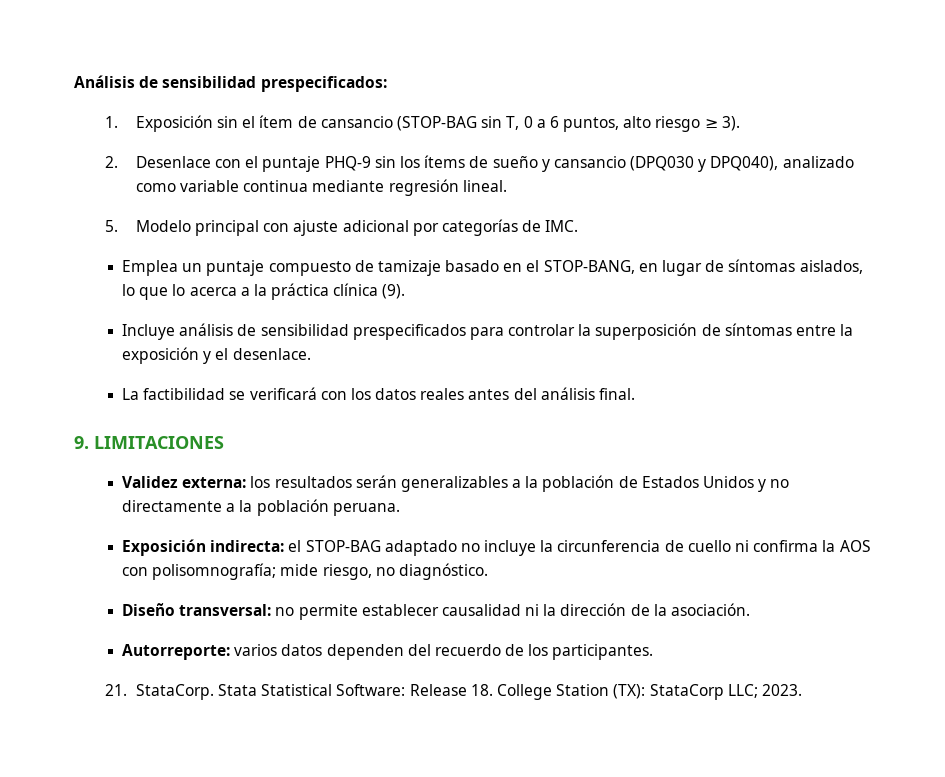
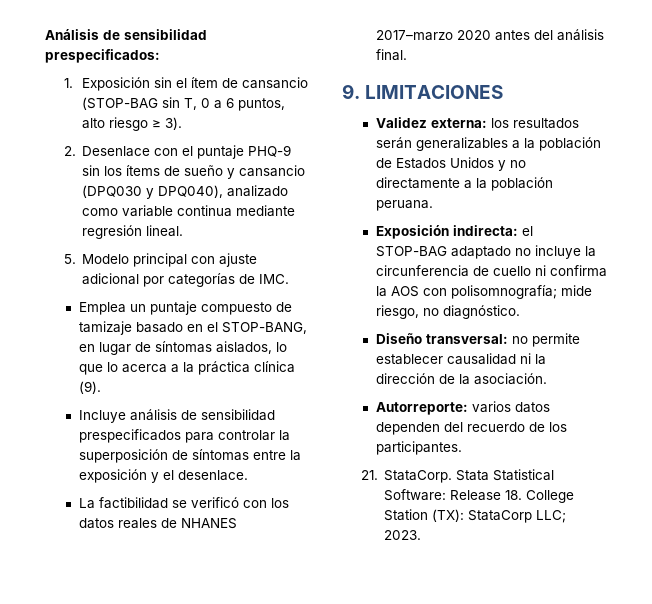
[249,387,317,400] verificará -> [190,497,239,508] verificó
(465, 394) none -> [160,518,237,529] [375,30,491,41] de NHANES 2017–marzo 2020

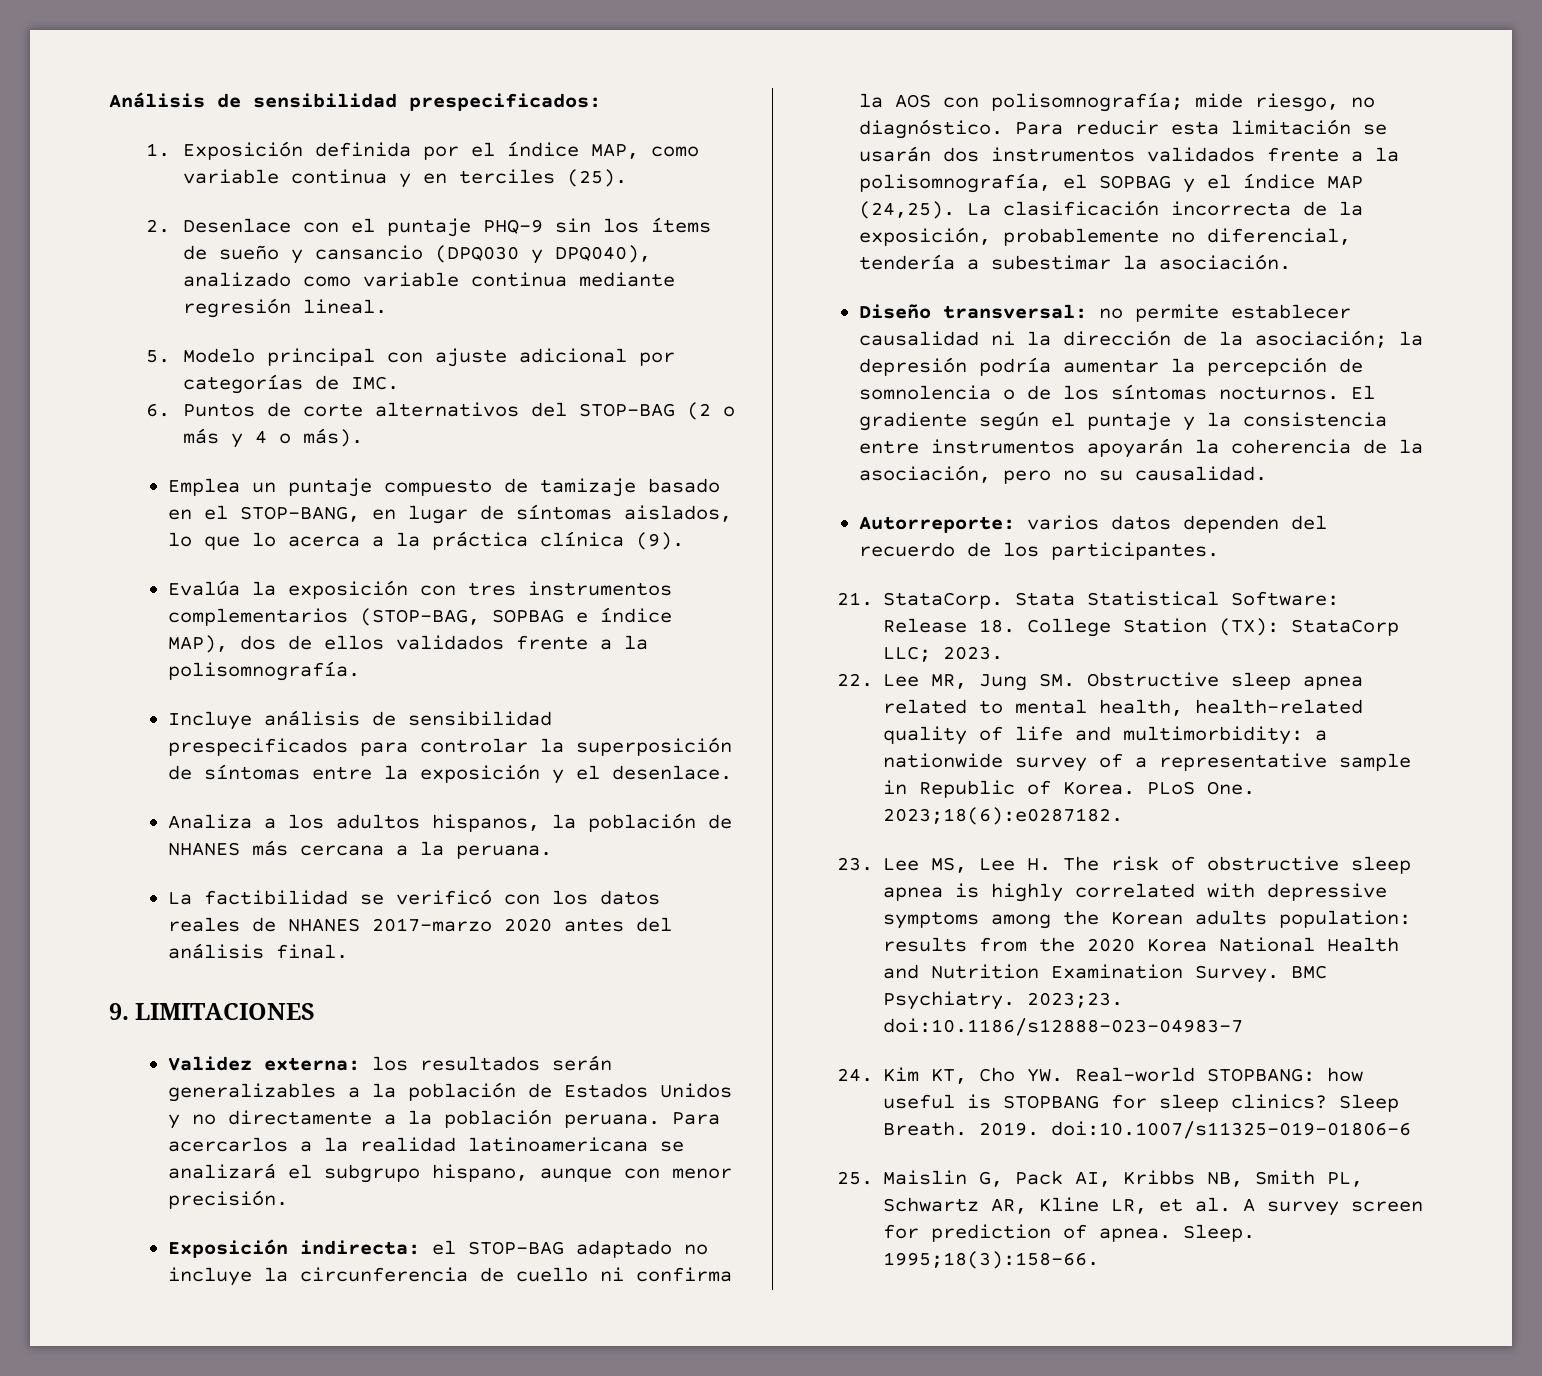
[154,77,309,89] [82,97,286,111] [82,117,183,131] sin el ítem de cansancio (STOP-BAG sin T, 0 a 6 puntos, alto riesgo ≥ 3). -> [314,141,699,160] [182,169,627,188] definida por el índice MAP, como variable continua y en terciles (25).
(290, 279) none -> [145,402,735,420] [182,428,363,448] // 6. Puntos de corte alternativos del STOP-BAG (2 o más y 4 o más).
(101, 387) none -> [168,580,673,599] [168,607,673,626] [168,635,649,653] [168,661,361,681] // Evalúa la exposición con tres instrumentos complementarios (STOP-BAG, SOPBAG e índice MAP), dos de ellos validados frente a la polisomnografía.
(248, 475) none -> [168,813,733,832] [168,840,553,859] // Analiza a los adultos hispanos, la población de NHANES más cercana a la peruana.
(433, 205) none -> [672,1112,721,1125] [168,1137,685,1152] [168,1163,733,1183] [168,1190,289,1209] Para acercarlos a la realidad latinoamericana se analizará el subgrupo hispano, aunque con menor precisión.
(520, 312) none -> [1015,119,1388,135] [859,146,1400,162] [859,173,1364,193] [859,200,1364,219] [859,227,1352,246] [859,254,1292,270] Para reducir esta limitación se usarán dos instrumentos validados frente a la polisomnografía, el SOPBAG y el índice MAP (24,25). La clasificación incorrecta de la exposición, probablemente no diferencial, tendería a subestimar la asociación.
[473,373,547,385] asociación. -> [1255,330,1424,348] [859,357,1364,376] [859,384,1376,400] [859,411,1388,431] [859,438,1424,458] [859,465,1268,484] asociación; la depresión podría aumentar la percepción de somnolencia o de los síntomas nocturnos. El gradiente según el puntaje y la consistencia entre instrumentos apoyarán la coherencia de la asociación, pero no su causalidad.
(422, 535) none -> [836,672,1364,691] [883,699,1364,716] [883,726,1328,745] [883,753,1412,772] [883,780,1256,798] [883,807,1124,825] [836,856,1412,874] [883,883,1388,902] [883,910,1412,929] [883,937,1400,952] [883,964,1328,983] [883,991,1124,1010] [883,1018,1244,1036] [836,1067,1364,1084] [883,1094,1400,1112] [883,1121,1412,1139] [836,1170,1364,1187] [883,1197,1424,1216] [883,1224,1256,1242] [883,1251,1100,1269] // 22. Lee MR, Jung SM. Obstructive sleep apnea related to mental health, health-related quality of life and multimorbidity: a nationwide survey of a representative sample in Republic of Korea. PLoS One. 2023;18(6):e0287182. // 23. Lee MS, Lee H. The risk of obstructive sleep apnea is highly correlated with depressive symptoms among the Korean adults population: results from the 2020 Korea National Health and Nutrition Examination Survey. BMC Psychiatry. 2023;23. doi:10.1186/s12888-023-04983-7 // 24. Kim KT, Cho YW. Real-world STOPBANG: how useful is STOPBANG for sleep clinics? Sleep Breath. 2019. doi:10.1007/s11325-019-01806-6 // 25. Maislin G, Pack AI, Kribbs NB, Smith PL, Schwartz AR, Kline LR, et al. A survey screen for prediction of apnea. Sleep. 1995;18(3):158-66.

